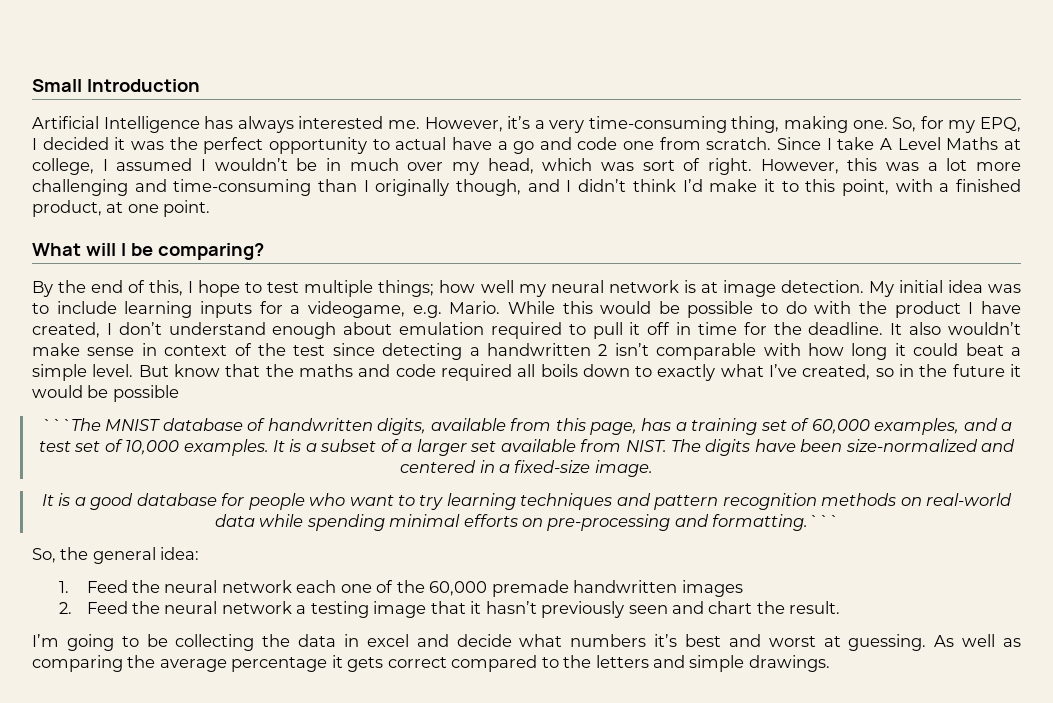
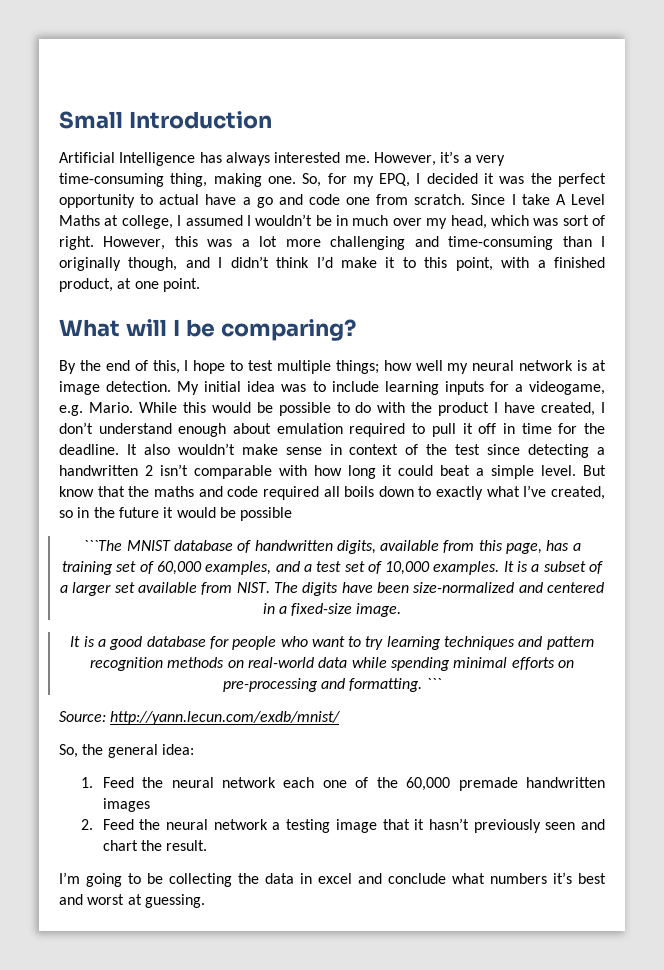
[712,514,839,531] formatting.``` -> [349,678,442,692] [59,711,341,725] formatting. ``` // Source: http://yann.lecun.com/exdb/mnist/
[456,634,512,647] decide -> [388,873,446,884] conclude
[934,634,1022,647] [32,655,830,672] As well as comparing the average percentage it gets correct compared to the letters and simple drawings. -> (205, 901) none

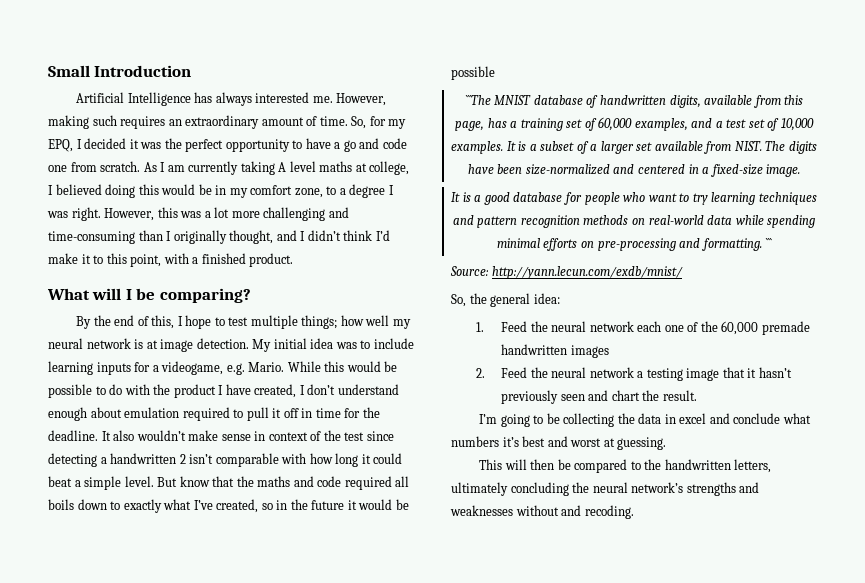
[440,151,505,166] [59,173,296,187] it’s a very time-consuming thing, making one. -> [48,115,348,129] making such requires an extraordinary amount of time.
[159,194,200,205] actual -> (303, 144) none
[471,194,605,205] [59,214,605,229] Since I take A Level Maths at college, I assumed I wouldn’t be in much over my head, which was sort of -> [143,161,410,175] [48,184,394,198] [47,211,68,218] As I am currently taking A level maths at college, I believed doing this would be in my comfort zone, to a degree I was
[128,257,178,271] though, -> [229,230,274,244] thought,
[59,278,200,292] product, at one point. -> [249,253,294,267] product.
(205, 901) none -> [479,459,772,473] [451,482,760,496] [450,505,634,519] // This will then be compared to the handwritten letters, ultimately concluding the neural network’s strengths and weaknesses without and recoding.

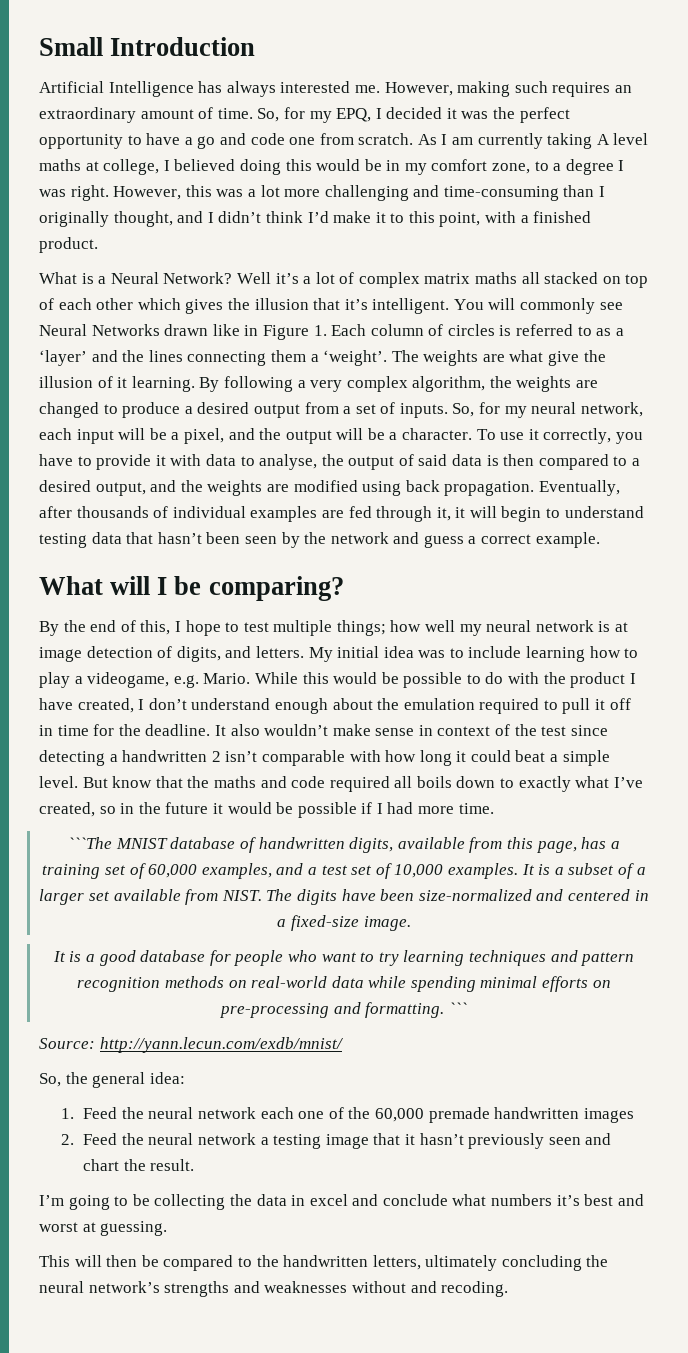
(294, 260) none -> [39,272,649,288] [39,298,623,314] [39,324,624,340] [39,350,606,366] [39,376,599,392] [39,402,643,418] [39,428,644,444] [39,454,641,470] [39,480,620,496] [39,506,644,522] [39,532,600,548] // What is a Neural Network? Well it’s a lot of complex matrix maths all stacked on top of each other which gives the illusion that it’s intelligent. You will commonly see Neural Networks drawn like in Figure 1. Each column of circles is referred to as a ‘layer’ and the lines connecting them a ‘weight’. The weights are what give the illusion of it learning. By following a very complex algorithm, the weights are changed to produce a desired output from a set of inputs. So, for my neural network, each input will be a pixel, and the output will be a character. To use it correctly, you have to provide it with data to analyse, the output of said data is then compared to a desired output, and the weights are modified using back propagation. Eventually, after thousands of individual examples are fed through it, it will begin to understand testing data that hasn’t been seen by the network and guess a correct example.
[196,338,249,349] detection. -> [86,646,304,662] detection of digits, and letters.
[96,362,151,375] inputs for -> [589,646,639,658] [39,672,70,688] how to play
(122, 412) none -> [377,698,400,710] the
(495, 73) none -> [361,802,494,814] if I had more time.

